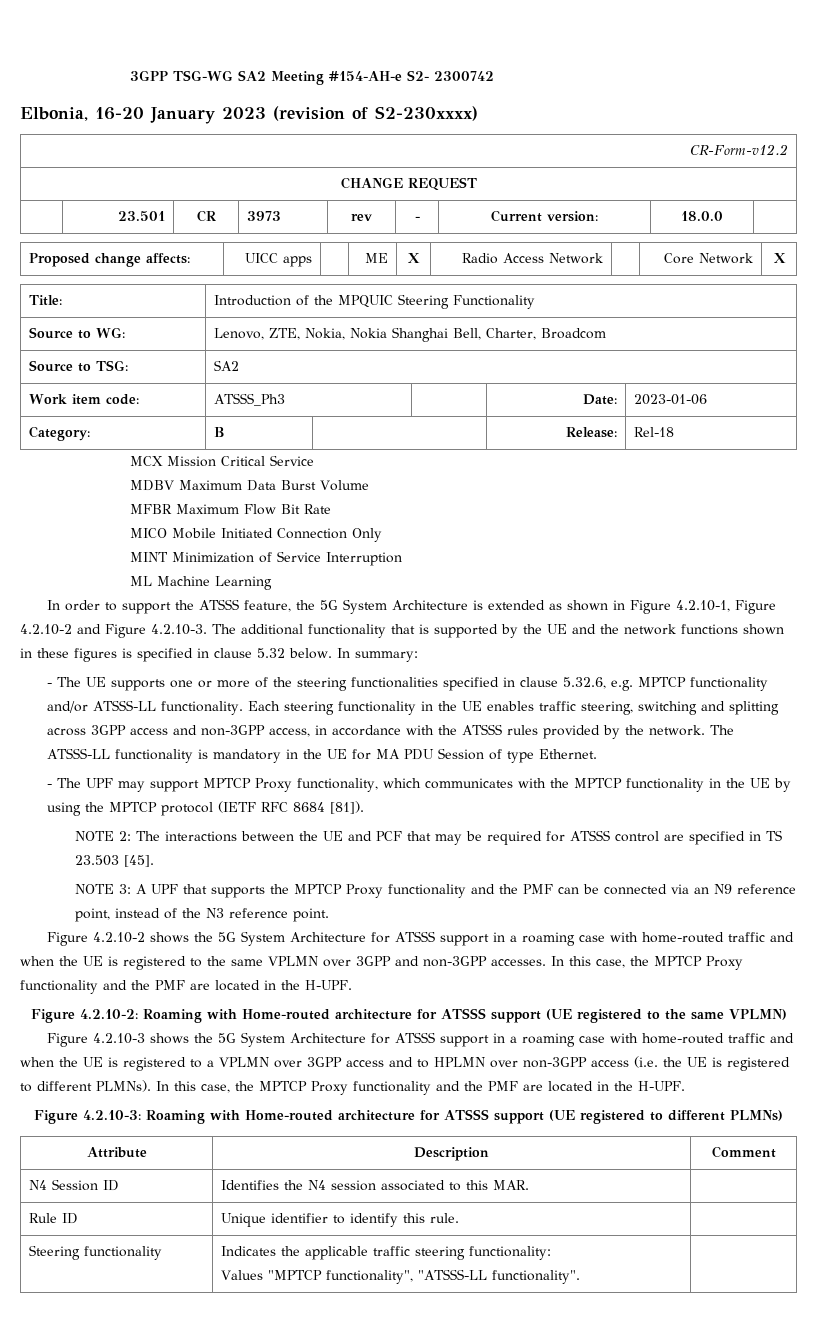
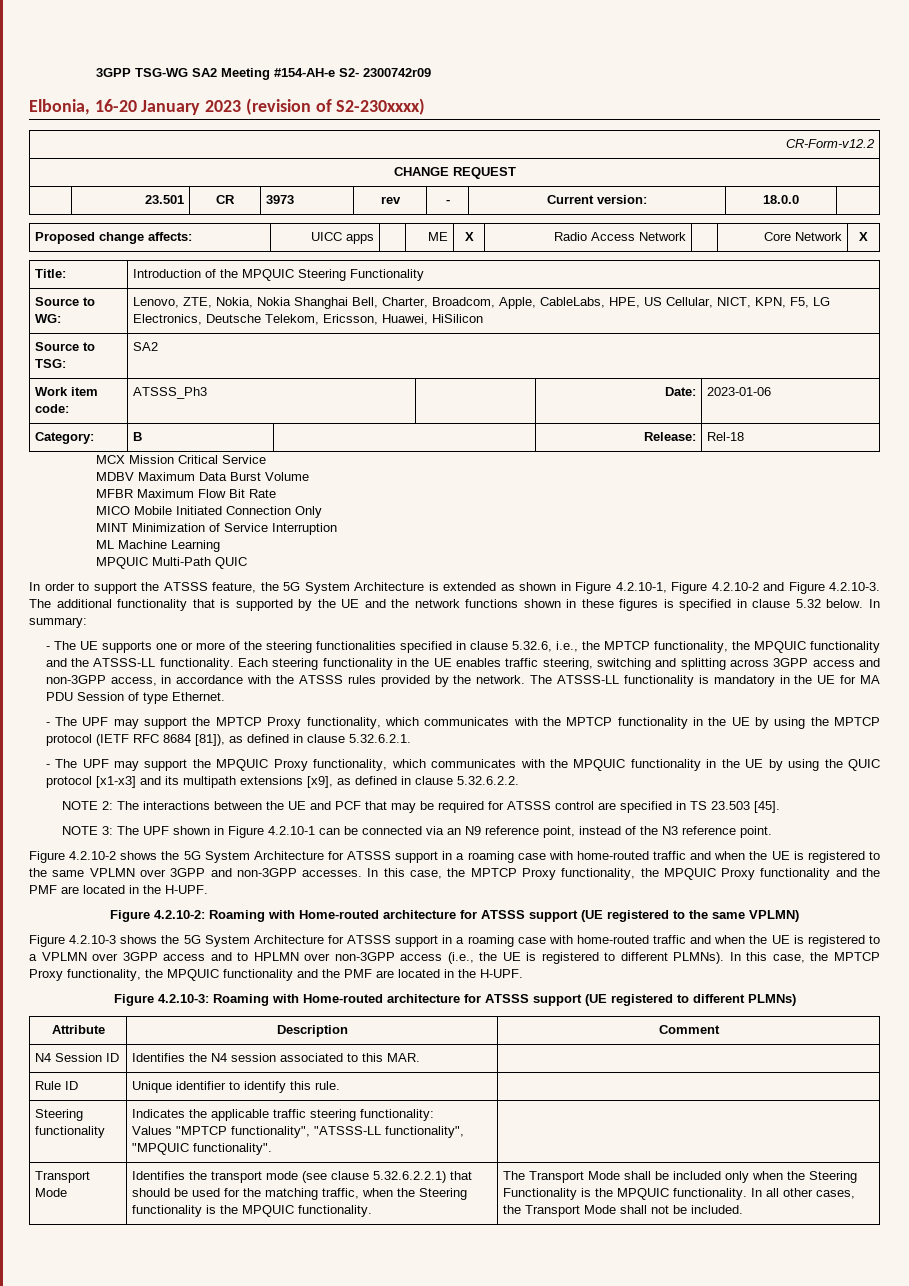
[433,71,494,81] 2300742 -> [362,68,431,77] 2300742r09
[541,328,607,339] Broadcom -> [432,297,831,309] [133,314,484,325] Broadcom, Apple, CableLabs, HPE, US Cellular, NICT, KPN, F5, LG Electronics, Deutsche Telekom, Ericsson, Huawei, HiSilicon
(272, 583) none -> [95,557,247,569] // MPQUIC Multi-Path QUIC
[611,677,769,691] [47,701,89,713] e.g. MPTCP functionality and/or -> [555,641,881,653] [45,658,90,667] i.e., the MPTCP functionality, the MPQUIC functionality and the
(200, 786) none -> [192,717,211,726] the
[330,801,365,814] [81]). -> [194,734,411,746] [45,759,881,771] [45,776,519,788] [81]), as defined in clause 5.32.6.2.1. // - The UPF may support the MPQUIC Proxy functionality, which communicates with the MPQUIC functionality in the UE by using the QUIC protocol [x1-x3] and its multipath extensions [x9], as defined in clause 5.32.6.2.2.
[135,884,553,898] A UPF that supports the MPTCP Proxy functionality and the PMF -> [117,826,316,838] The UPF shown in Figure 4.2.10-1
(743, 963) none -> [561,868,756,880] functionality, the MPQUIC Proxy
[634,1056,658,1068] (i.e. -> [447,952,474,964] (i.e.,
(348, 1088) none -> [67,969,219,981] functionality, the MPQUIC
(488, 1274) none -> [385,1126,465,1138] [132,1143,190,1155] functionality", "MPQUIC
(581, 1277) none -> [35,1171,91,1183] [35,1188,68,1197] [132,1171,473,1183] [132,1188,468,1200] [132,1205,373,1217] [503,1171,858,1183] [503,1188,856,1200] [503,1205,744,1217] // Transport Mode | Identifies the transport mode (see clause 5.32.6.2.2.1) that should be used for the matching traffic, when the Steering functionality is the MPQUIC functionality. | The Transport Mode shall be included only when the Steering Functionality is the MPQUIC functionality. In all other cases, the Transport Mode shall not be included.

